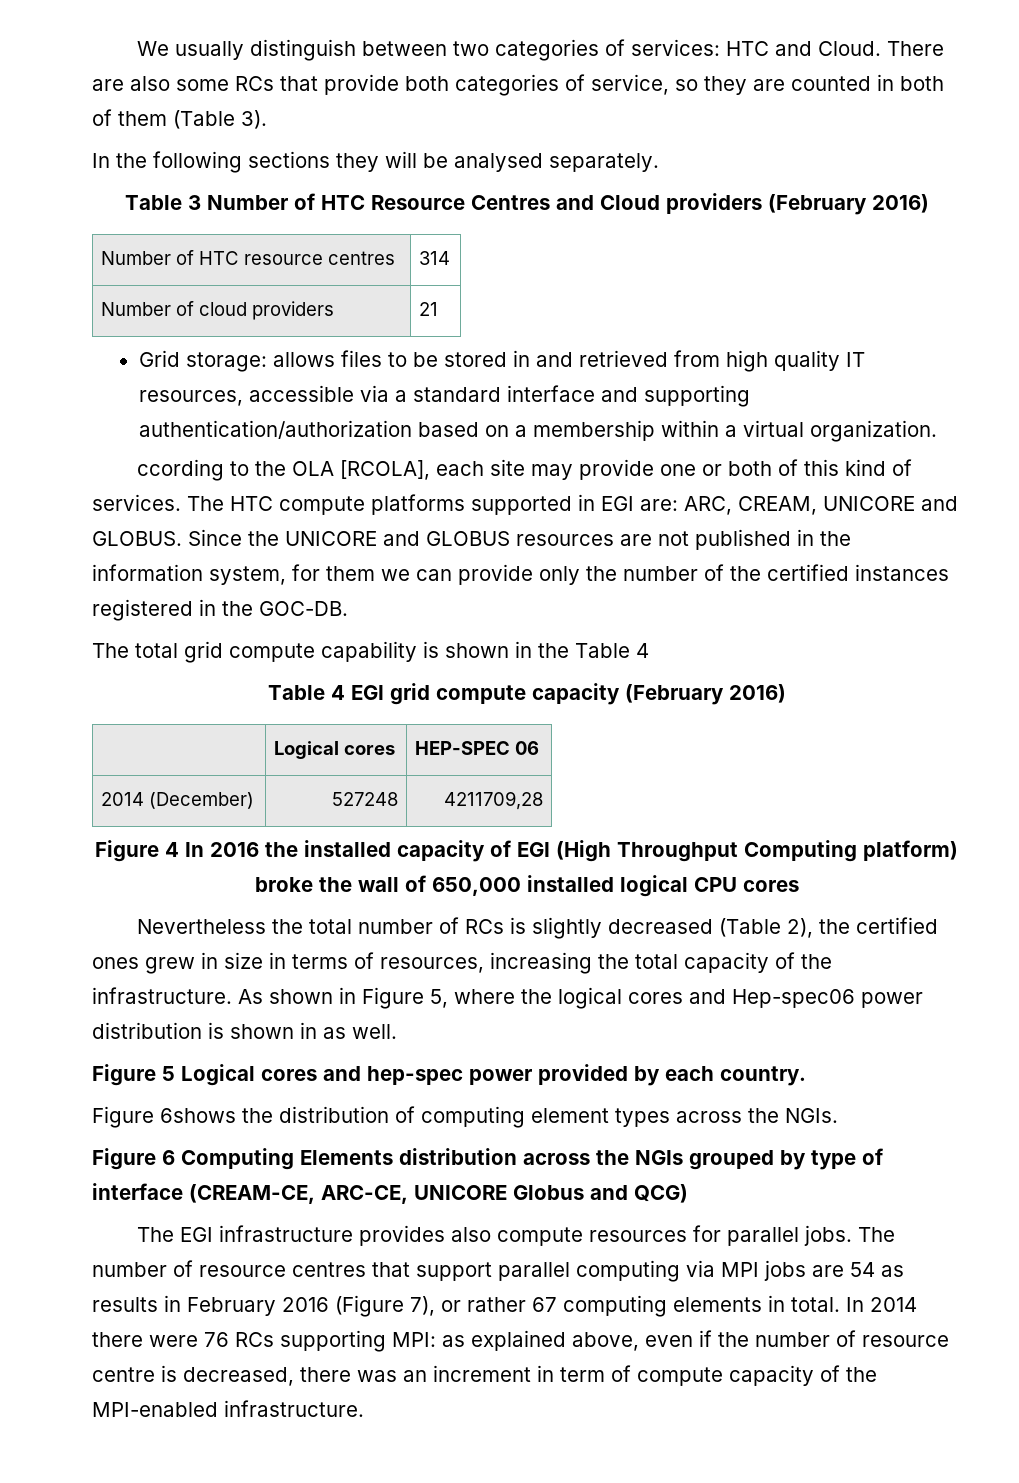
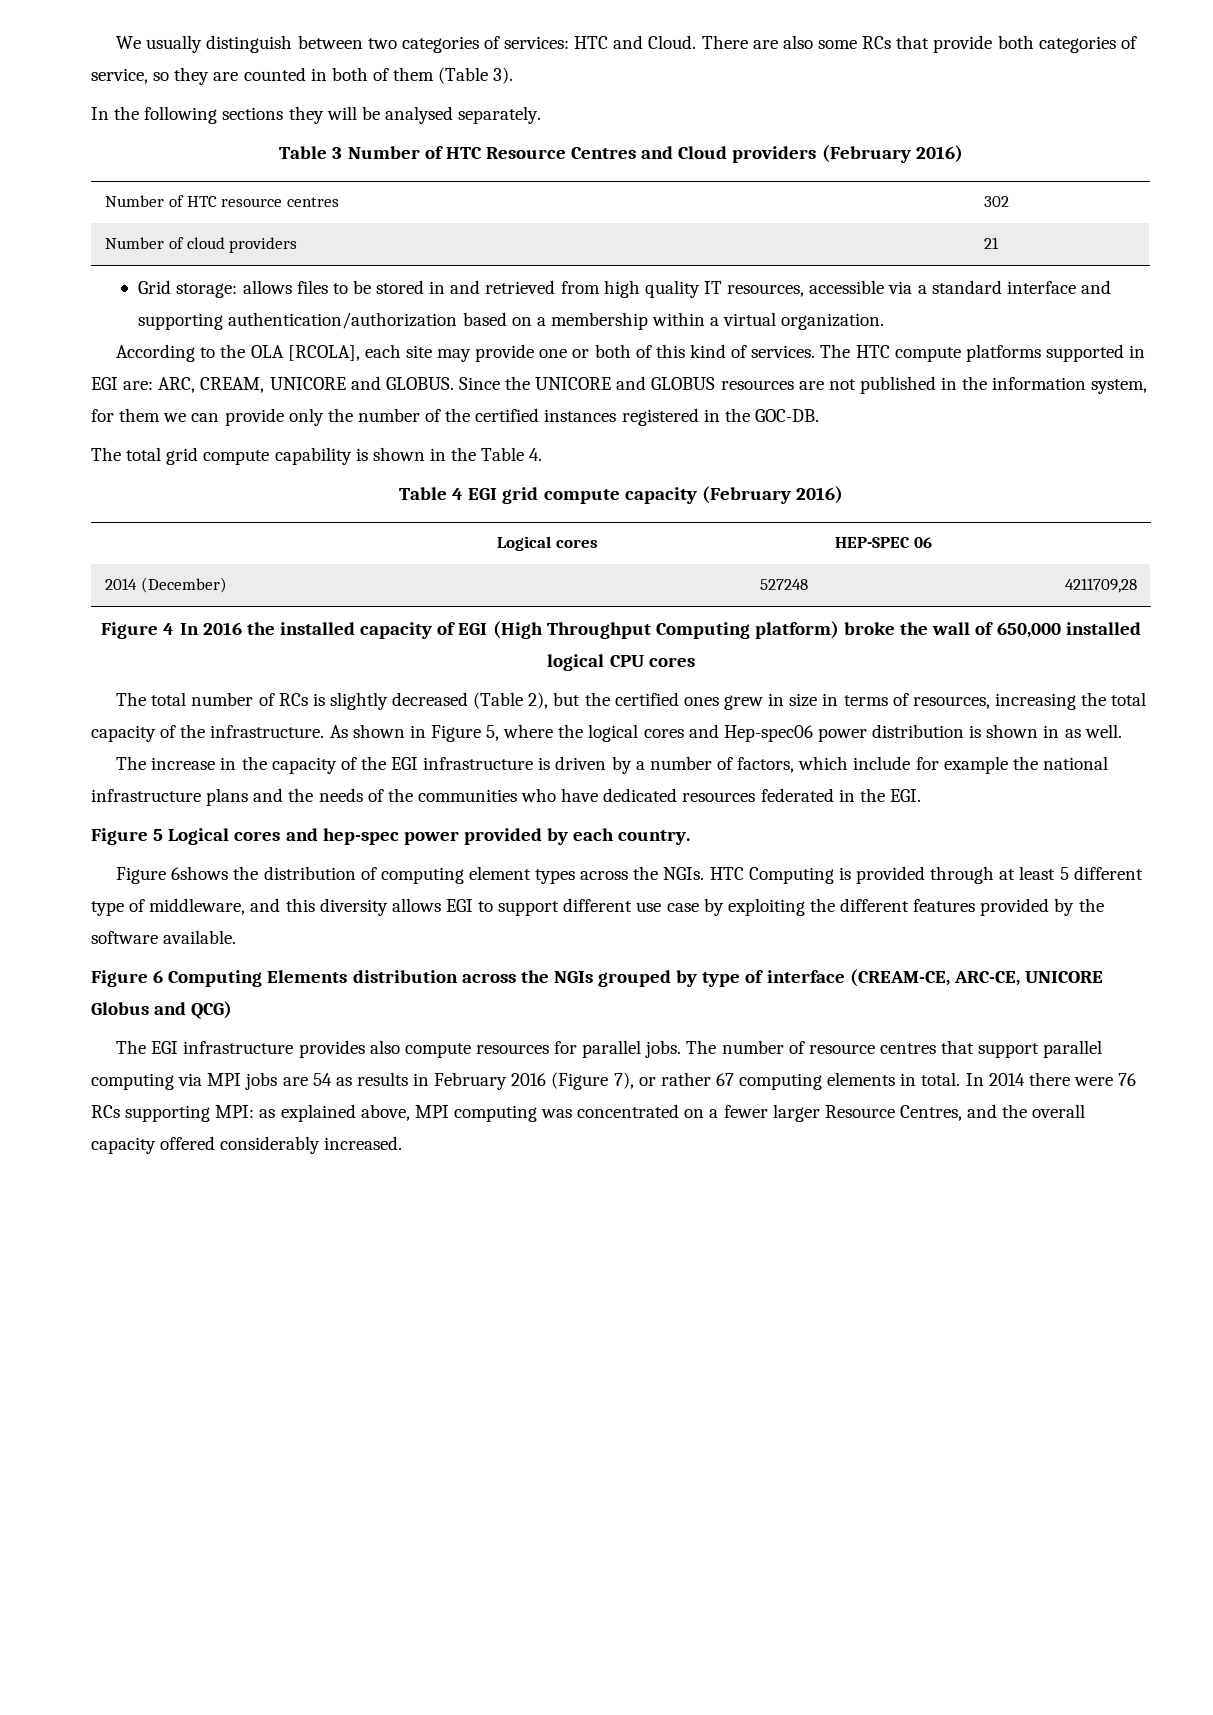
[418,251,450,265] 314 -> [984,196,1010,207] 302
[137,459,225,481] ccording -> [116,344,196,362] According
[636,643,649,658] 4 -> [529,448,543,461] 4.
[137,919,304,934] Nevertheless the -> [116,692,147,706] The
(814, 928) none -> [553,692,581,706] but
(397, 1031) none -> [116,756,1108,774] [91,788,921,806] // The increase in the capacity of the EGI infrastructure is driven by a number of factors, which include for example the national infrastructure plans and the needs of the communities who have dedicated resources federated in the EGI.
(838, 1115) none -> [709,866,1143,884] [91,898,1104,916] [91,930,237,944] HTC Computing is provided through at least 5 different type of middleware, and this diversity allows EGI to support different use case by exploiting the different features provided by the software available.
[645,1330,949,1347] [92,1365,877,1386] [92,1400,364,1417] even if the number of resource centre is decreased, there was an increment in term of compute capacity of the MPI-enabled infrastructure. -> [414,1104,1086,1122] [91,1136,403,1154] MPI computing was concentrated on a fewer larger Resource Centres, and the overall capacity offered considerably increased.

